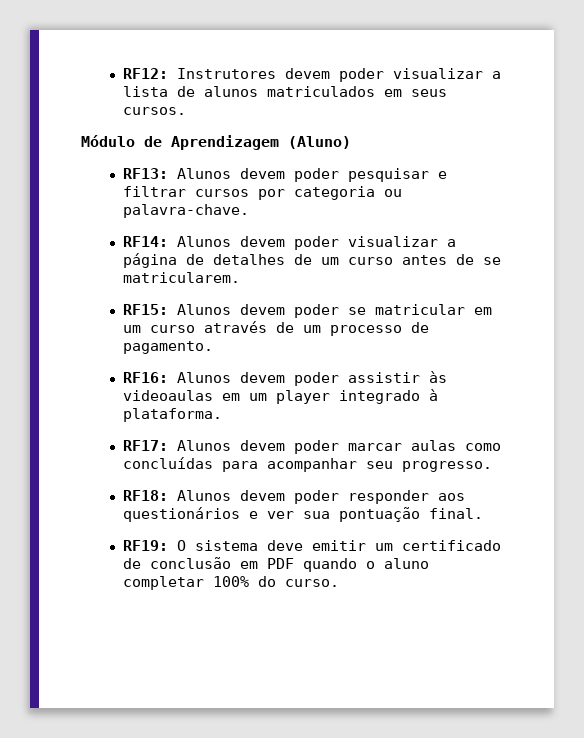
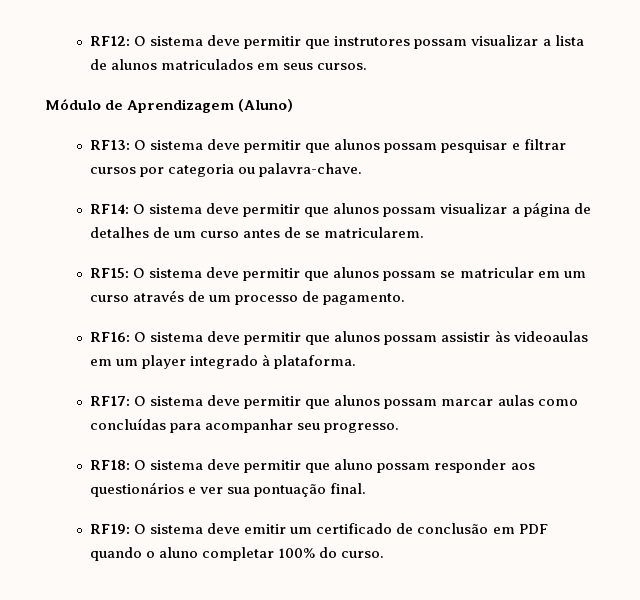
[177,68,385,82] Instrutores devem poder -> [134,35,468,49] O sistema deve permitir que instrutores possam
[177,168,340,182] Alunos devem poder -> [134,139,438,153] O sistema deve permitir que alunos possam
[177,236,340,250] Alunos devem poder -> [133,203,437,217] O sistema deve permitir que alunos possam
[177,304,340,318] Alunos devem poder -> [133,267,437,281] O sistema deve permitir que alunos possam
[177,372,340,386] Alunos devem poder -> [134,331,438,345] O sistema deve permitir que alunos possam
[177,440,340,454] Alunos devem poder -> [134,395,438,409] O sistema deve permitir que alunos possam
[177,490,340,504] Alunos devem poder -> [134,459,431,473] O sistema deve permitir que aluno possam

